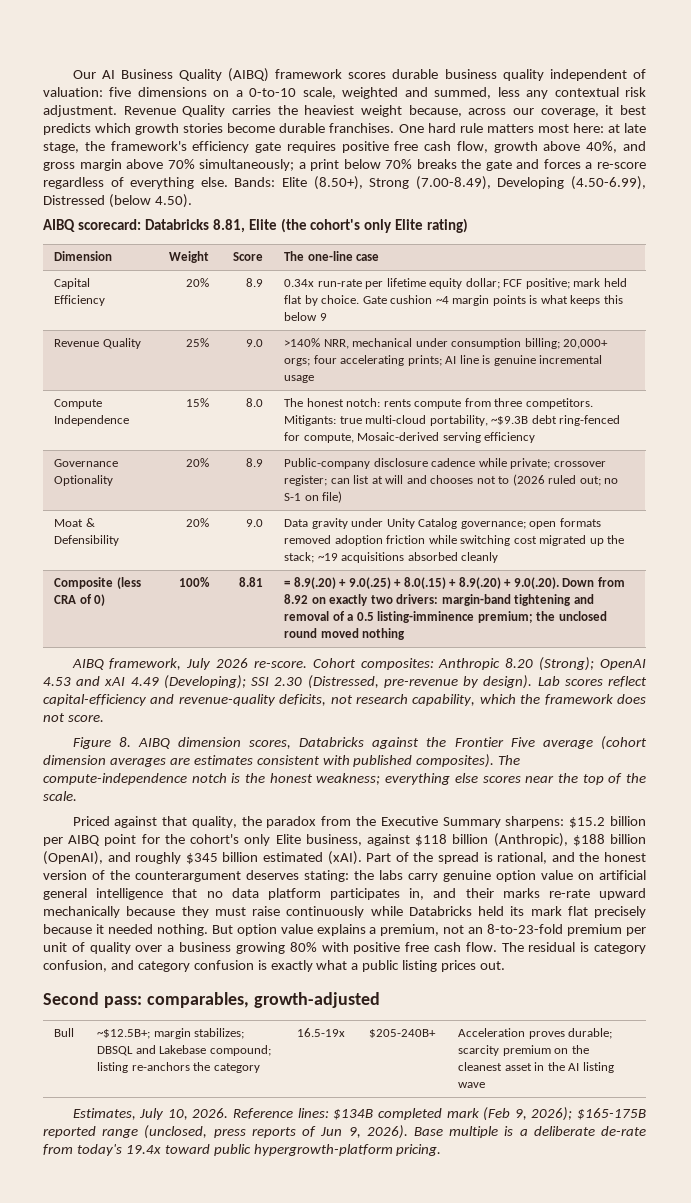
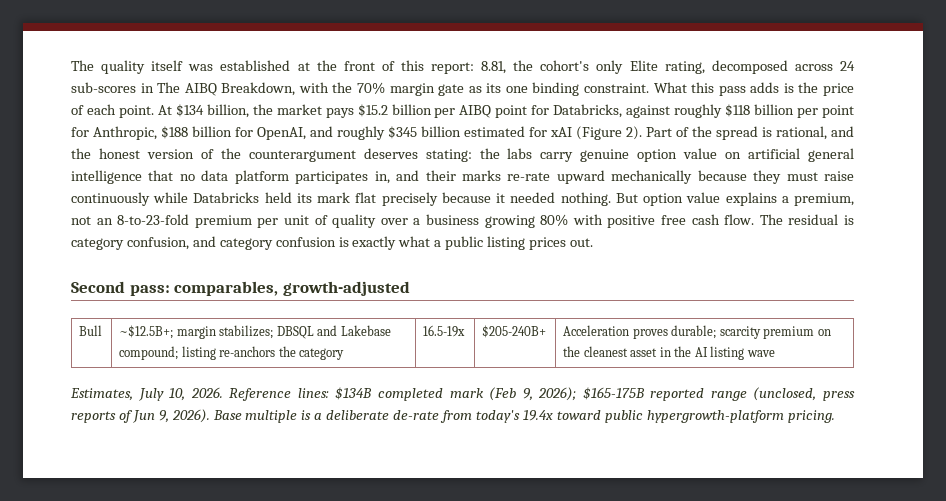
[72,68,646,82] [43,87,646,99] [43,105,646,117] [43,123,646,135] [43,141,646,153] [43,159,646,171] [43,176,647,190] [43,194,192,208] [43,218,469,233] [54,251,113,261] [168,251,209,263] [232,252,263,261] [284,251,380,261] [54,278,91,289] [54,295,106,306] [185,278,209,287] [245,278,263,287] [284,278,627,289] [284,295,623,306] [284,312,327,321] [54,338,141,349] [185,338,209,347] [245,339,263,347] [284,338,609,349] [284,355,603,366] [284,375,315,383] [54,399,103,409] [54,415,130,426] [185,398,209,407] [245,398,263,407] [284,398,593,409] [284,415,621,426] [284,432,536,443] [54,459,119,467] [54,475,114,486] [185,458,209,467] [245,458,263,467] [284,458,606,469] [284,474,619,486] [284,491,343,503] [54,518,95,527] [54,535,120,546] [185,518,209,527] [245,519,263,527] [284,518,601,529] [284,535,625,546] [284,552,499,563] [54,577,141,589] [54,594,106,606] [178,577,210,587] [238,577,263,587] [284,577,625,589] [284,594,594,606] [284,611,607,623] [284,628,406,640] [71,657,647,671] [43,675,647,689] [43,694,646,706] [43,713,104,722] [72,736,648,750] [43,754,521,768] [43,773,646,785] [43,791,77,801] [72,816,565,828] Our AI Business Quality (AIBQ) framework scores durable business quality independent of valuation: five dimensions on a 0-to-10 scale, weighted and summed, less any contextual risk adjustment. Revenue Quality carries the heaviest weight because, across our coverage, it best predicts which growth stories become durable franchises. One hard rule matters most here: at late stage, the framework's efficiency gate requires positive free cash flow, growth above 40%, and gross margin above 70% simultaneously; a print below 70% breaks the gate and forces a re-score regardless of everything else. Bands: Elite (8.50+), Strong (7.00-8.49), Developing (4.50-6.99), Distressed (below 4.50). // AIBQ scorecard: Databricks 8.81, Elite (the cohort's only Elite rating) // Dimension | Weight | Score | The one-line case // Capital Efficiency | 20% | 8.9 | 0.34x run-rate per lifetime equity dollar; FCF positive; mark held flat by choice. Gate cushion ~4 margin points is what keeps this below 9 // Revenue Quality | 25% | 9.0 | >140% NRR, mechanical under consumption billing; 20,000+ orgs; four accelerating prints; AI line is genuine incremental usage // Compute Independence | 15% | 8.0 | The honest notch: rents compute from three competitors. Mitigants: true multi-cloud portability, ~$9.3B debt ring-fenced for compute, Mosaic-derived serving efficiency // Governance Optionality | 20% | 8.9 | Public-company disclosure cadence while private; crossover register; can list at will and chooses not to (2026 ruled out; no S-1 on file) // Moat & Defensibility | 20% | 9.0 | Data gravity under Unity Catalog governance; open formats removed adoption friction while switching cost migrated up the stack; ~19 acquisitions absorbed cleanly // Composite (less CRA of 0) | 100% | 8.81 | = 8.9(.20) + 9.0(.25) + 8.0(.15) + 8.9(.20) + 9.0(.20). Down from 8.92 on exactly two drivers: margin-band tightening and removal of a 0.5 listing-imminence premium; the unclosed round moved nothing // AIBQ framework, July 2026 re-score. Cohort composites: Anthropic 8.20 (Strong); OpenAI 4.53 and xAI 4.49 (Developing); SSI 2.30 (Distressed, pre-revenue by design). Lab scores reflect capital-efficiency and revenue-quality deficits, not research capability, which the framework does not score. // Figure 8. AIBQ dimension scores, Databricks against the Frontier Five average (cohort dimension averages are estimates consistent with published composites). The compute-independence notch is the honest weakness; everything else scores near the top of the scale. // Priced against that quality, the paradox from the Executive Summary sharpens: -> [71,60,855,74] [71,82,854,96] [71,104,354,118] The quality itself was established at the front of this report: 8.81, the cohort's only Elite rating, decomposed across 24 sub-scores in The AIBQ Breakdown, with the 70% margin gate as its one binding constraint. What this pass adds is the price of each point. At $134 billion, the market pays
[164,833,646,847] [43,851,103,865] the cohort's only Elite business, against $118 billion (Anthropic), $188 billion (OpenAI), -> [553,104,855,118] [71,126,306,140] Databricks, against roughly $118 billion per point for Anthropic, $188 billion for OpenAI,
[327,851,362,865] (xAI). -> [529,126,642,140] for xAI (Figure 2).

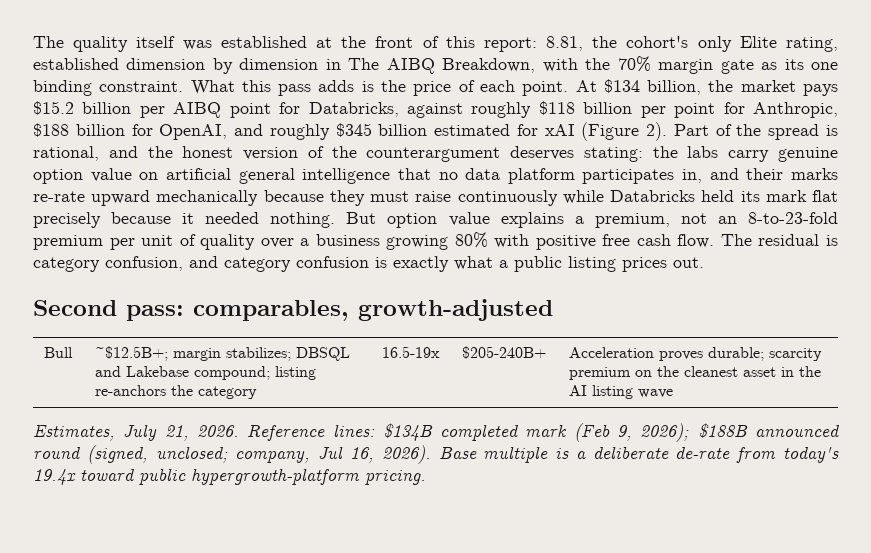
[711,60,855,74] [71,82,136,93] decomposed across 24 sub-scores -> [33,58,319,74] established dimension by dimension
[169,388,186,401] 10, -> [164,425,189,441] 21,
[582,387,855,401] [71,410,169,423] $165-175B reported range (unclosed, press reports of Jun 9, -> [697,423,840,438] [33,445,374,464] $188B announced round (signed, unclosed; company, Jul 16,

